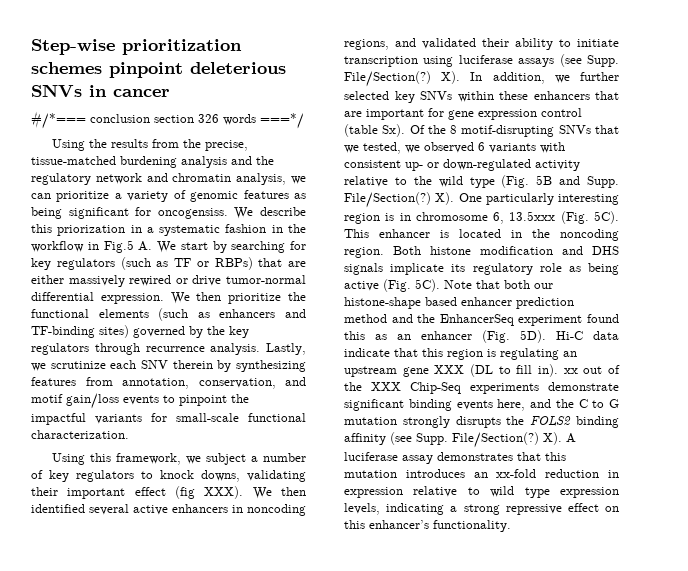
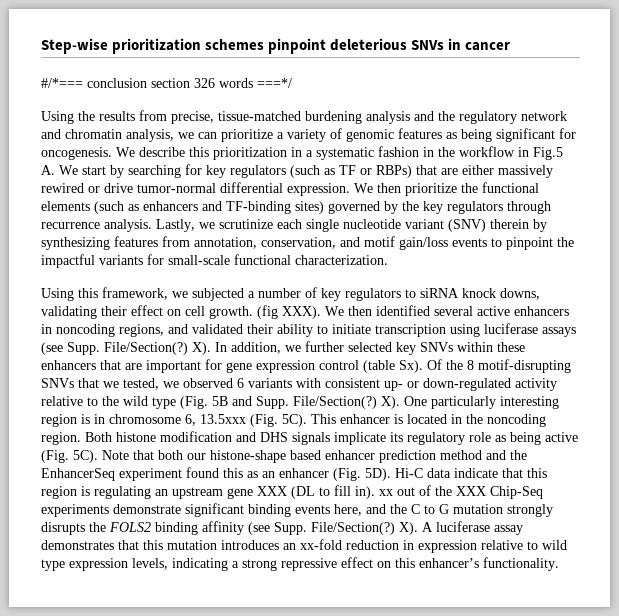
[183,139,202,148] the -> (167, 115) none
[157,208,228,219] oncogensiss. -> [41,147,112,160] oncogenesis.
[57,225,126,236] priorization -> [213,147,287,160] prioritization
[141,360,168,369] SNV -> [306,219,486,232] single nucleotide variant (SNV)
[206,453,247,465] subject -> [192,288,244,301] subjected
(153, 475) none -> [420,288,459,298] siRNA
[67,487,166,499] important effect -> [131,305,253,319] effect on cell growth.

